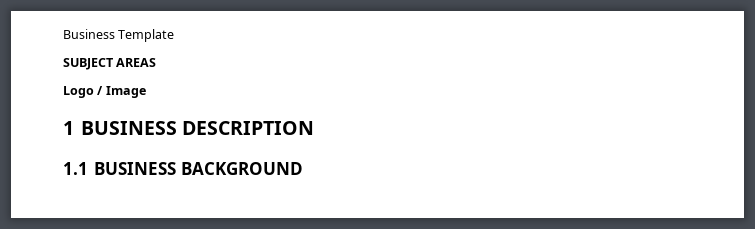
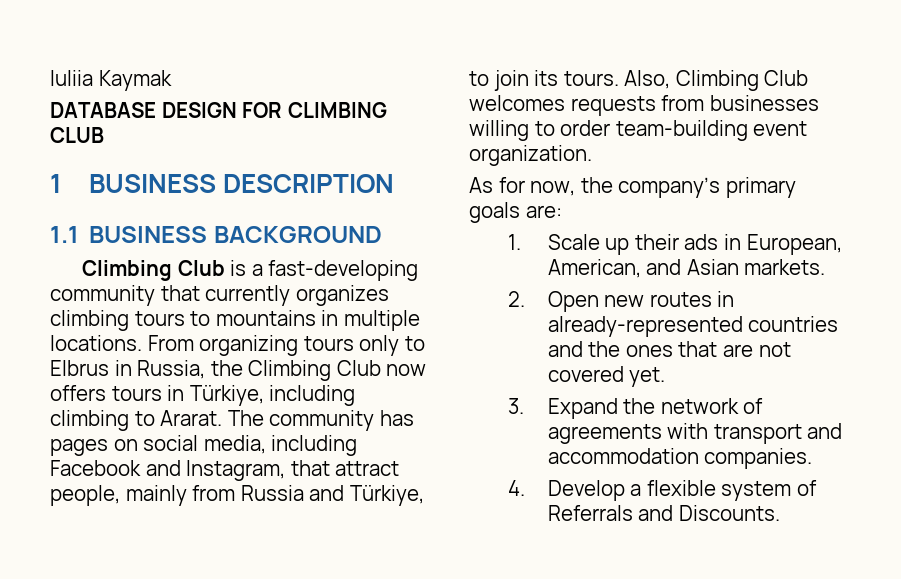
[63,29,175,42] [63,58,157,70] [63,86,146,98] Business Template // SUBJECT AREAS // Logo / Image -> [50,70,172,91] [50,102,387,118] [50,127,104,143] Iuliia Kaymak // DATABASE DESIGN FOR CLIMBING CLUB
(303, 168) none -> [82,260,419,281] [50,285,389,306] [50,310,420,331] [50,335,425,356] [50,360,427,381] [50,385,356,406] [50,410,414,431] [50,435,358,456] [50,460,400,481] [50,485,424,506] [469,70,809,91] [469,95,819,116] [469,120,808,141] [469,145,592,166] [469,177,796,198] [469,202,562,223] [508,234,842,255] [547,259,826,278] [508,291,735,312] [547,316,839,337] [547,341,791,357] [547,366,666,387] [508,398,764,419] [547,423,843,444] [547,448,813,469] [508,480,818,501] [547,505,780,521] // Climbing Club is a fast-developing community that currently organizes climbing tours to mountains in multiple locations. From organizing tours only to Elbrus in Russia, the Climbing Club now offers tours in Türkiye, including climbing to Ararat. The community has pages on social media, including Facebook and Instagram, that attract people, mainly from Russia and Türkiye, to join its tours. Also, Climbing Сlub welcomes requests from businesses willing to order team-building event organization. // As for now, the company’s primary goals are: // 1. Scale up their ads in European, American, and Asian markets. // 2. Open new routes in already-represented countries and the ones that are not covered yet. // 3. Expand the network of agreements with transport and accommodation companies. // 4. Develop a flexible system of Referrals and Discounts.

